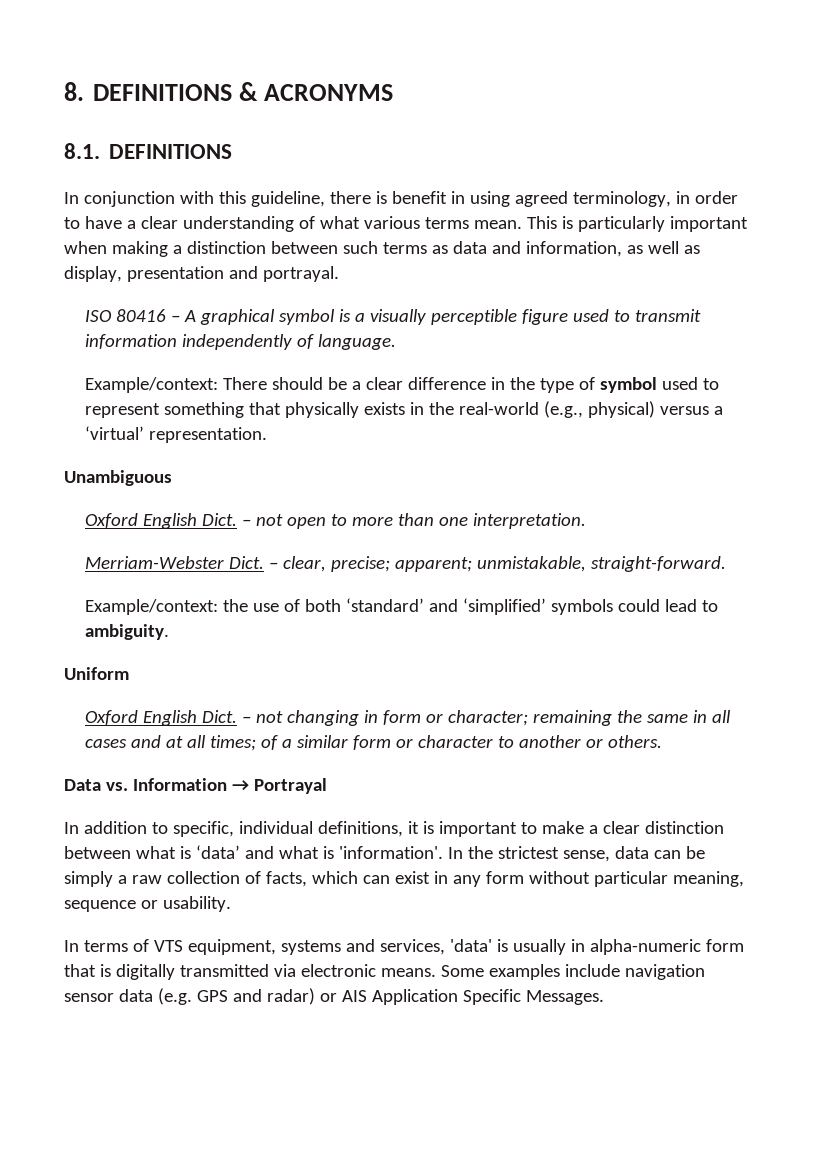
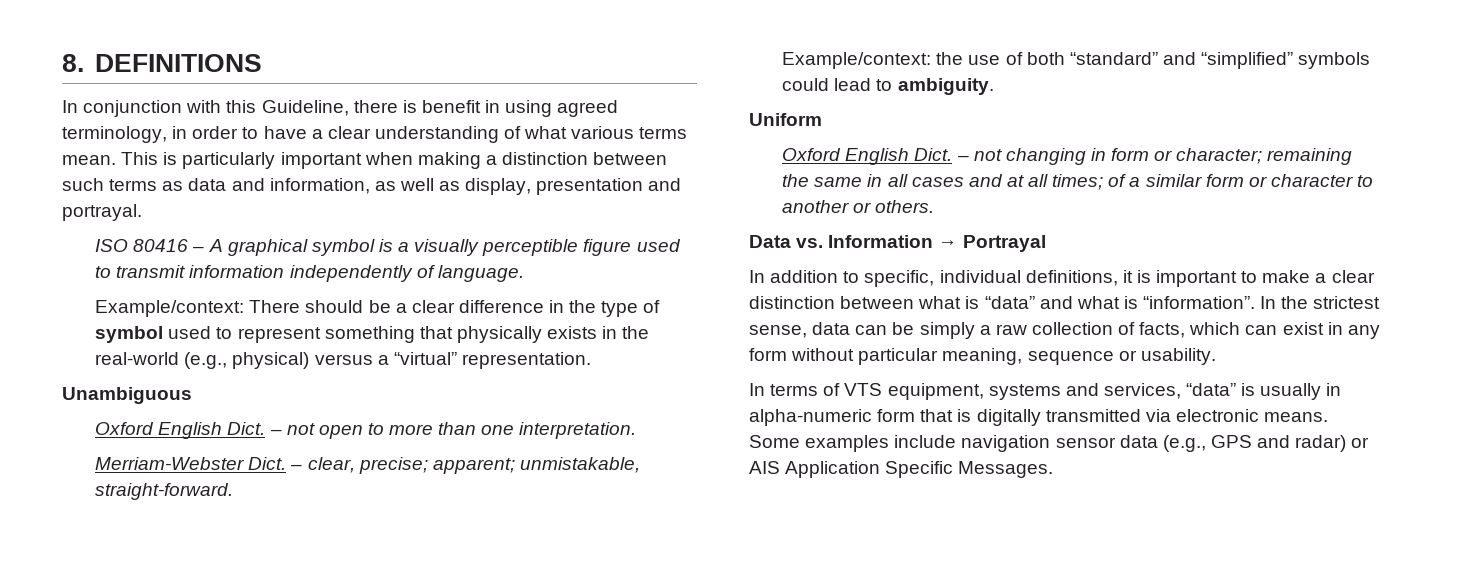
[239,82,394,101] [64,143,233,159] & ACRONYMS // 8.1. DEFINITIONS -> (263, 63) none
[250,191,325,207] guideline, -> [261,100,349,116] Guideline,
[85,426,145,440] ‘virtual’ -> [393,352,457,365] “virtual”
[345,598,546,615] ‘standard’ and ‘simplified’ -> [1069,52,1294,69] “standard” and “simplified”
[195,845,240,859] ‘data’ -> [984,296,1035,309] “data”
[338,846,443,859] 'information'. -> [1143,296,1256,309] “information”.
[449,939,492,952] 'data' -> [1186,383,1237,396] “data”
[157,988,192,1005] (e.g. -> [1162,435,1206,452] (e.g.,

